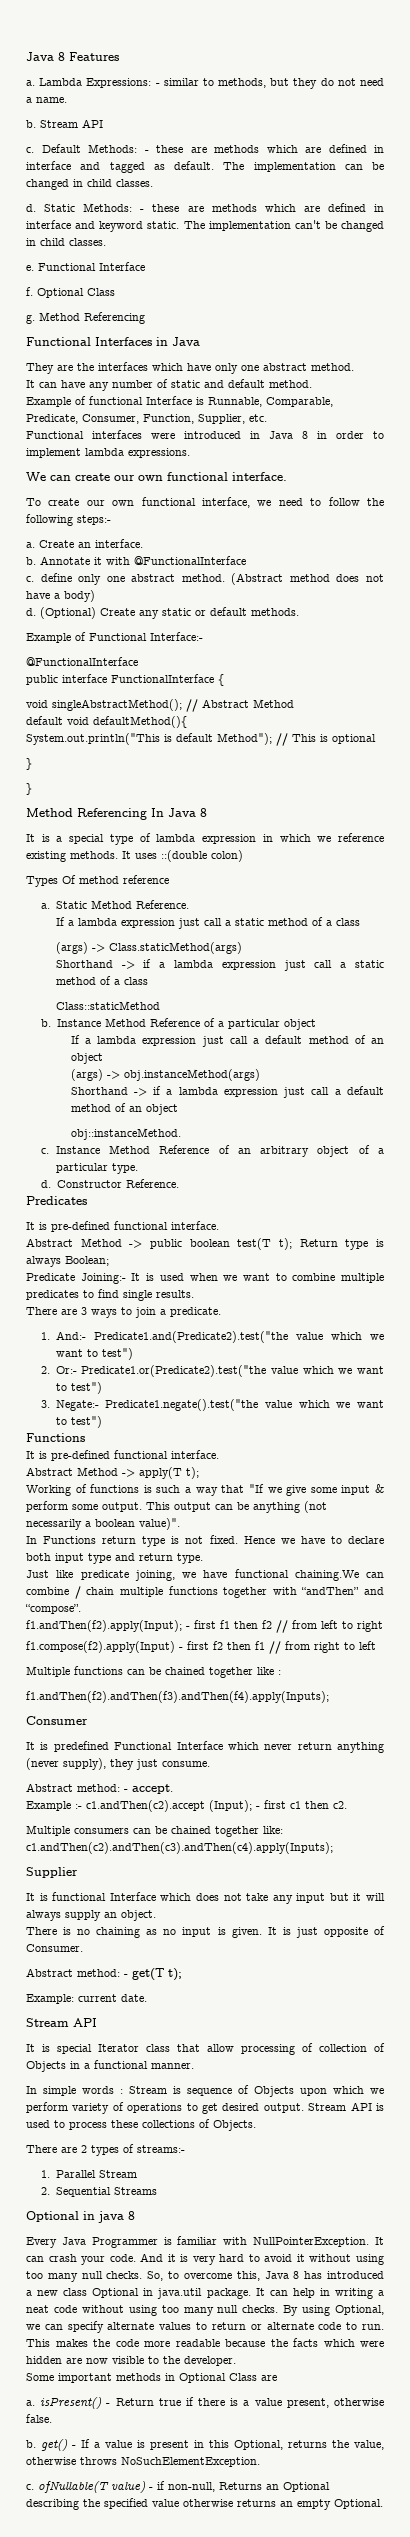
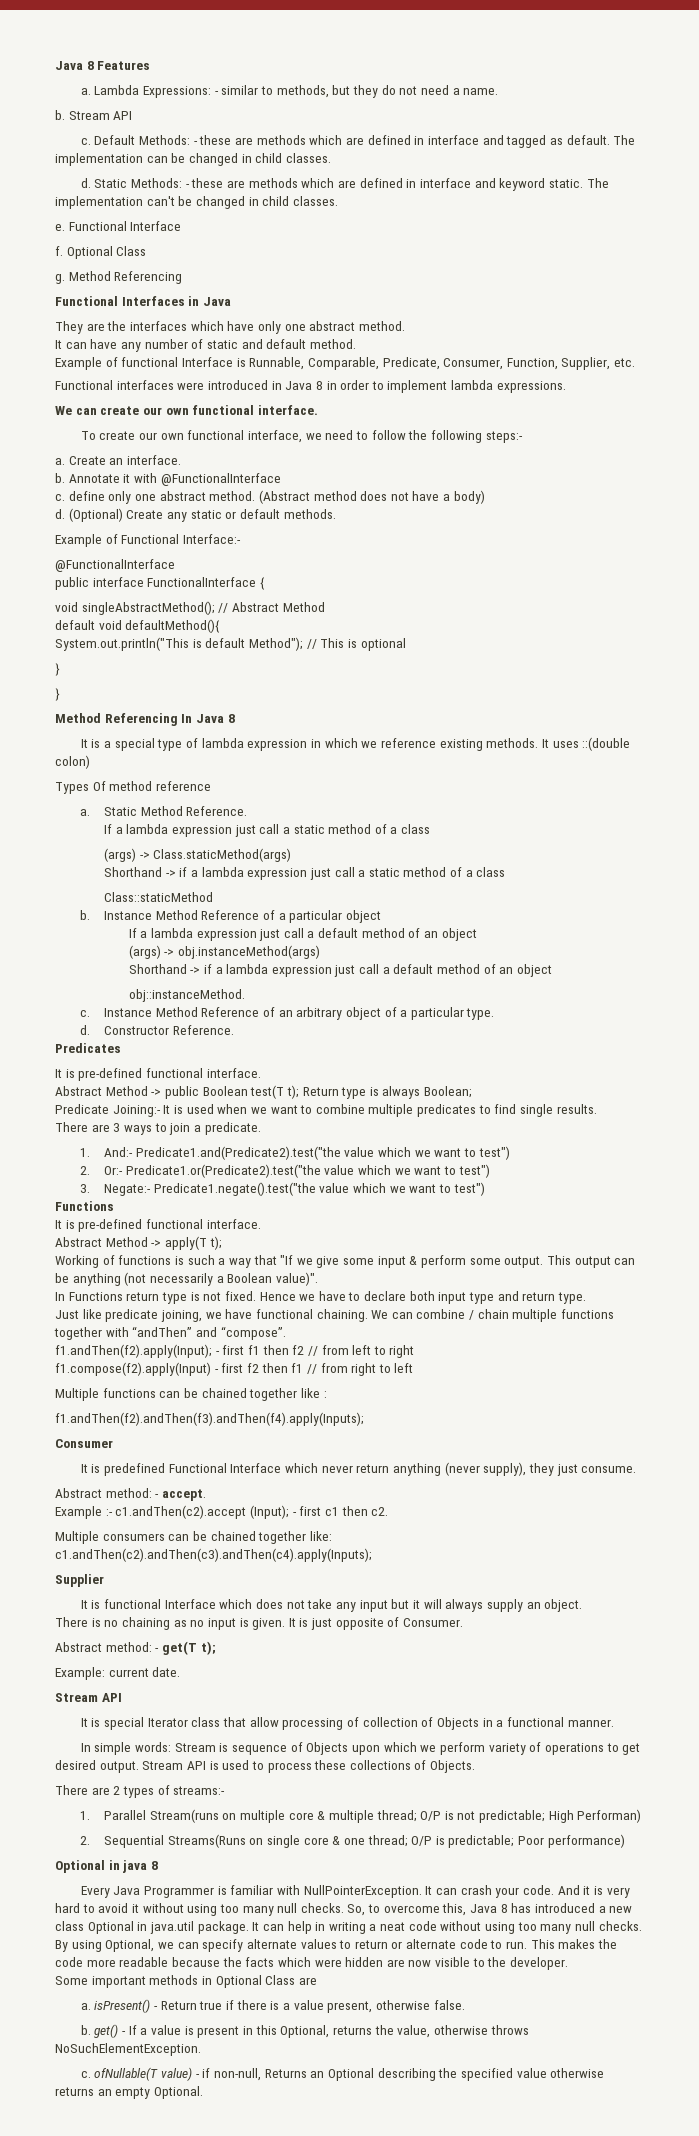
[189,1239,230,1247] boolean -> [202,1086,248,1096] Boolean
[95,1519,135,1527] boolean -> [227,1273,273,1283] Boolean
[294,1570,359,1581] chaining.We -> [316,1309,389,1322] chaining. We
[82,2086,123,2094] words : -> [135,1742,172,1752] words:
[98,2170,137,2178] [40,2187,157,2197] Stream // 2. Sequential Streams -> [149,1809,642,1823] [79,1834,625,1848] Stream(runs on multiple core & multiple thread; O/P is not predictable; High Performan) // 2. Sequential Streams(Runs on single core & one thread; O/P is predictable; Poor performance)

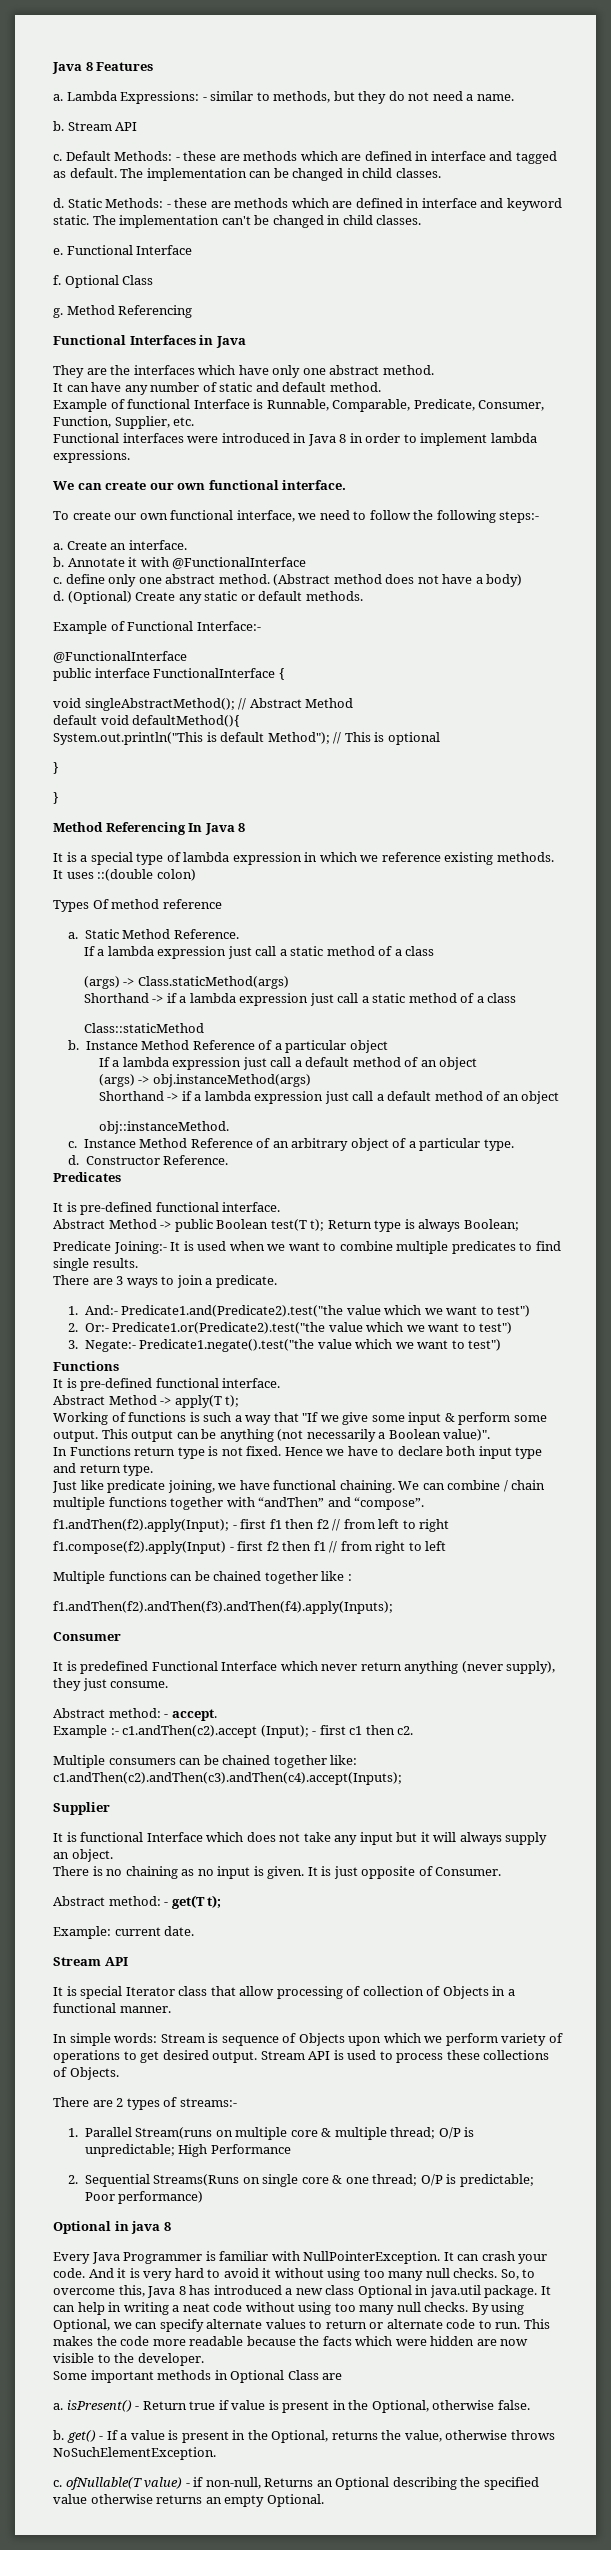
[55,1548,372,1562] c1.andThen(c2).andThen(c3).andThen(c4).apply(Inputs); -> [53,1772,402,1785] c1.andThen(c2).andThen(c3).andThen(c4).accept(Inputs);
[457,1809,642,1823] not predictable; High Performan) -> [84,2144,291,2157] unpredictable; High Performance
[236,2000,373,2013] there is a value present, -> [231,2400,429,2413] value is present in the Optional,
[255,2025,277,2035] this -> [247,2430,268,2440] the

